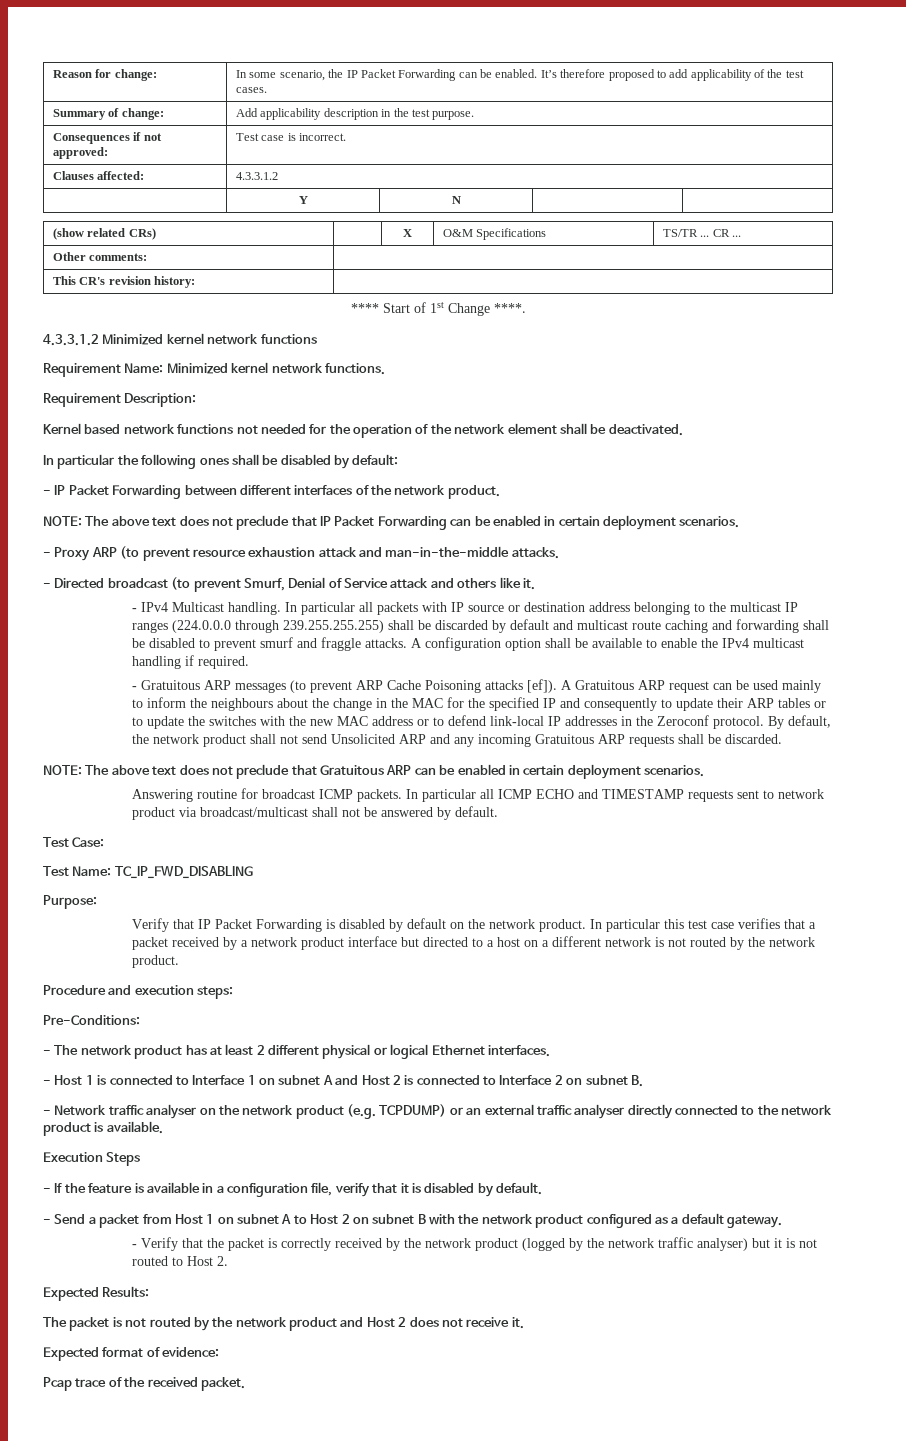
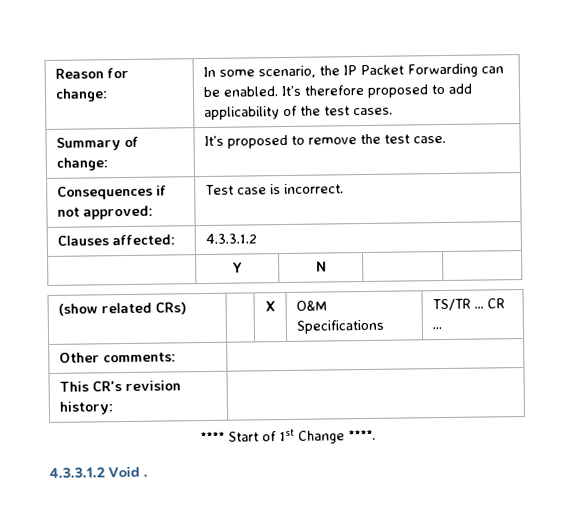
[236,108,475,120] Add applicability description in the test purpose. -> [203,133,446,149] It’s proposed to remove the test case.
[102,333,317,345] [43,362,385,377] [43,393,197,407] [43,423,683,438] [43,454,399,469] [43,485,500,499] [43,515,740,530] [43,546,559,561] [43,577,535,592] [132,602,799,615] [132,619,830,633] [132,637,805,651] [132,655,250,669] [132,679,822,693] [132,697,827,711] [132,715,832,729] [132,734,783,747] [43,764,704,779] [132,788,825,802] [132,806,499,820] [43,837,105,847] [43,866,253,879] [43,895,97,909] [132,918,817,932] [132,936,816,950] [132,955,180,968] [43,985,234,999] [43,1015,140,1025] [43,1044,550,1059] [43,1075,643,1087] [43,1104,833,1119] [43,1121,163,1136] [43,1152,141,1166] [43,1182,542,1197] [43,1213,782,1228] [132,1237,818,1251] [132,1256,229,1266] [43,1286,150,1301] [43,1317,524,1331] [43,1347,220,1361] [43,1377,245,1391] Minimized kernel network functions // Requirement Name: Minimized kernel network functions. // Requirement Description: // Kernel based network functions not needed for the operation of the network element shall be deactivated. // In particular the following ones shall be disabled by default: // - IP Packet Forwarding between different interfaces of the network product. // NOTE: The above text does not preclude that IP Packet Forwarding can be enabled in certain deployment scenarios. // - Proxy ARP (to prevent resource exhaustion attack and man-in-the-middle attacks. // - Directed broadcast (to prevent Smurf, Denial of Service attack and others like it. // - IPv4 Multicast handling. In particular all packets with IP source or destination address belonging to the multicast IP ranges (224.0.0.0 through 239.255.255.255) shall be discarded by default and multicast route caching and forwarding shall be disabled to prevent smurf and fraggle attacks. A configuration option shall be available to enable the IPv4 multicast handling if required. // - Gratuitous ARP messages (to prevent ARP Cache Poisoning attacks [ef]). A Gratuitous ARP request can be used mainly to inform the neighbours about the change in the MAC for the specified IP and consequently to update their ARP tables or to update the switches with the new MAC address or to defend link-local IP addresses in the Zeroconf protocol. By default, the network product shall not send Unsolicited ARP and any incoming Gratuitous ARP requests shall be discarded. // NOTE: The above text does not preclude that Gratuitous ARP can be enabled in certain deployment scenarios. // Answering routine for broadcast ICMP packets. In particular all ICMP ECHO and TIMESTAMP requests sent to network product via broadcast/multicast shall not be answered by default. // Test Case: // Test Name: TC_IP_FWD_DISABLING // Purpose: // Verify that IP Packet Forwarding is disabled by default on the network product. In particular this test case verifies that a packet received by a network product interface but directed to a host on a different network is not routed by the network product. // Procedure and execution steps: // Pre-Conditions: // - The network product has at least 2 different physical or logical Ethernet interfaces. // - Host 1 is connected to Interface 1 on subnet A and Host 2 is connected to Interface 2 on subnet B. // - Network traffic analyser on the network product (e.g. TCPDUMP) or an external traffic analyser directly connected to the network product is available. // Execution Steps // - If the feature is available in a configuration file, verify that it is disabled by default. // - Send a packet from Host 1 on subnet A to Host 2 on subnet B with the network product configured as a default gateway. // - Verify that the packet is correctly received by the network product (logged by the network traffic analyser) but it is not routed to Host 2. // Expected Results: // The packet is not routed by the network product and Host 2 does not receive it. // Expected format of evidence: // Pcap trace of the received packet. -> [108,465,148,478] Void .

